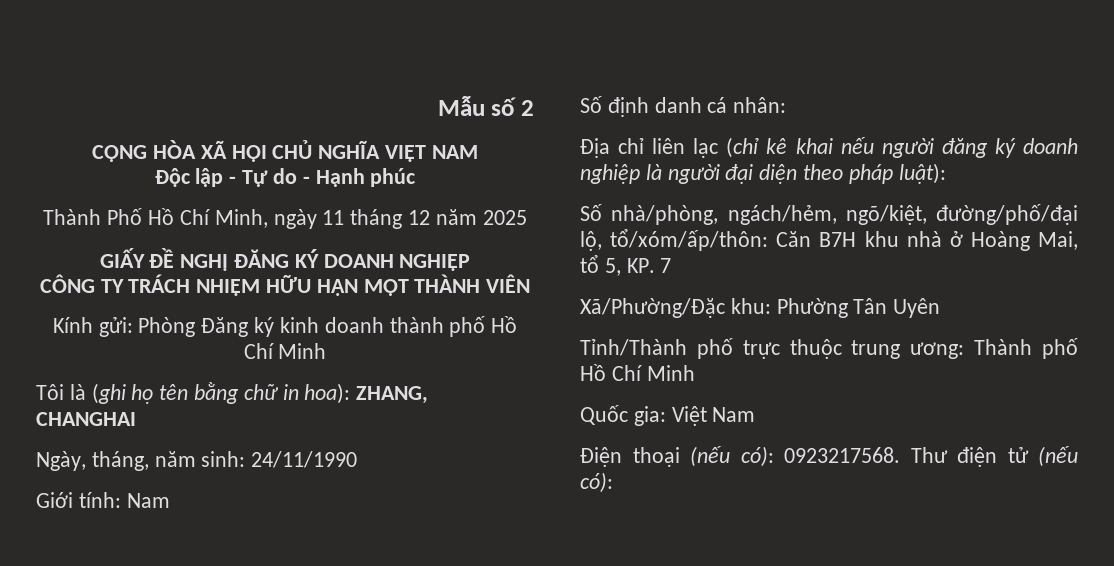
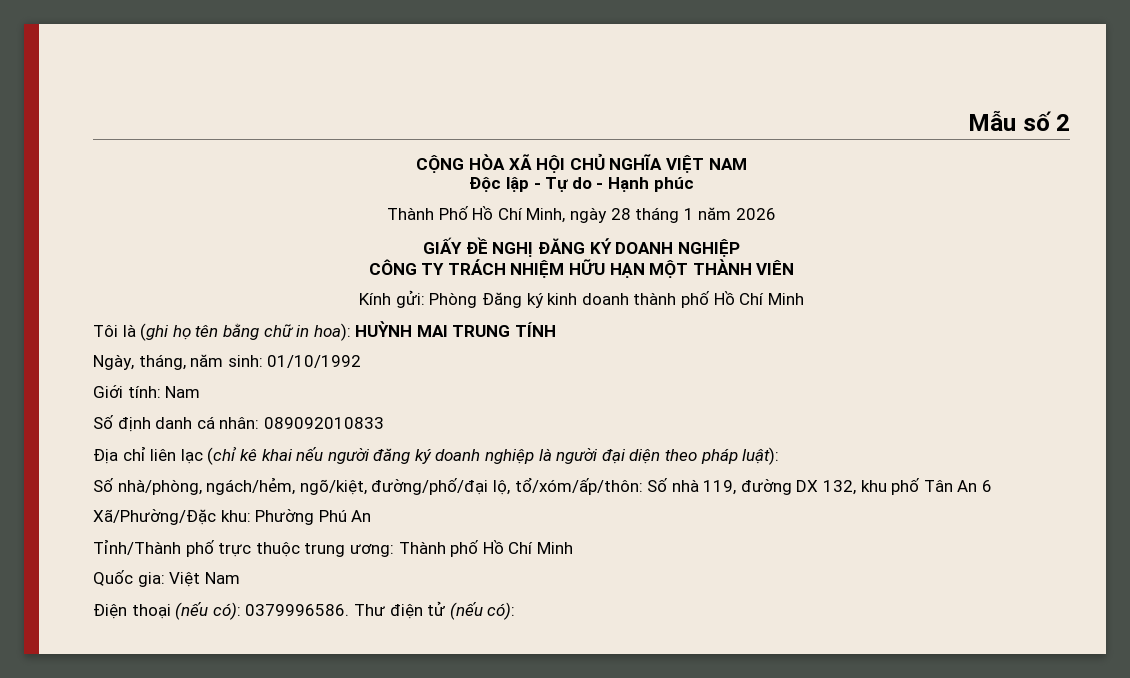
[322,209,527,229] 11 tháng 12 năm 2025 -> [610,207,776,223] 28 tháng 1 năm 2026
[356,386,429,404] [36,412,136,426] ZHANG, CHANGHAI -> [355,321,557,337] HUỲNH MAI TRUNG TÍNH
[251,451,358,468] 24/11/1990 -> [267,355,362,368] 01/10/1992
(787, 105) none -> [263,417,384,429] 089092010833
[776,231,1078,251] [580,255,672,276] Căn B7H khu nhà ở Hoàng Mai, tổ 5, KP. 7 -> [647,478,993,495] Số nhà 119, đường DX 132, khu phố Tân An 6
[853,298,941,318] Tân Uyên -> [318,510,372,522] Phú An
[784,447,900,463] 0923217568. -> [245,604,350,616] 0379996586.

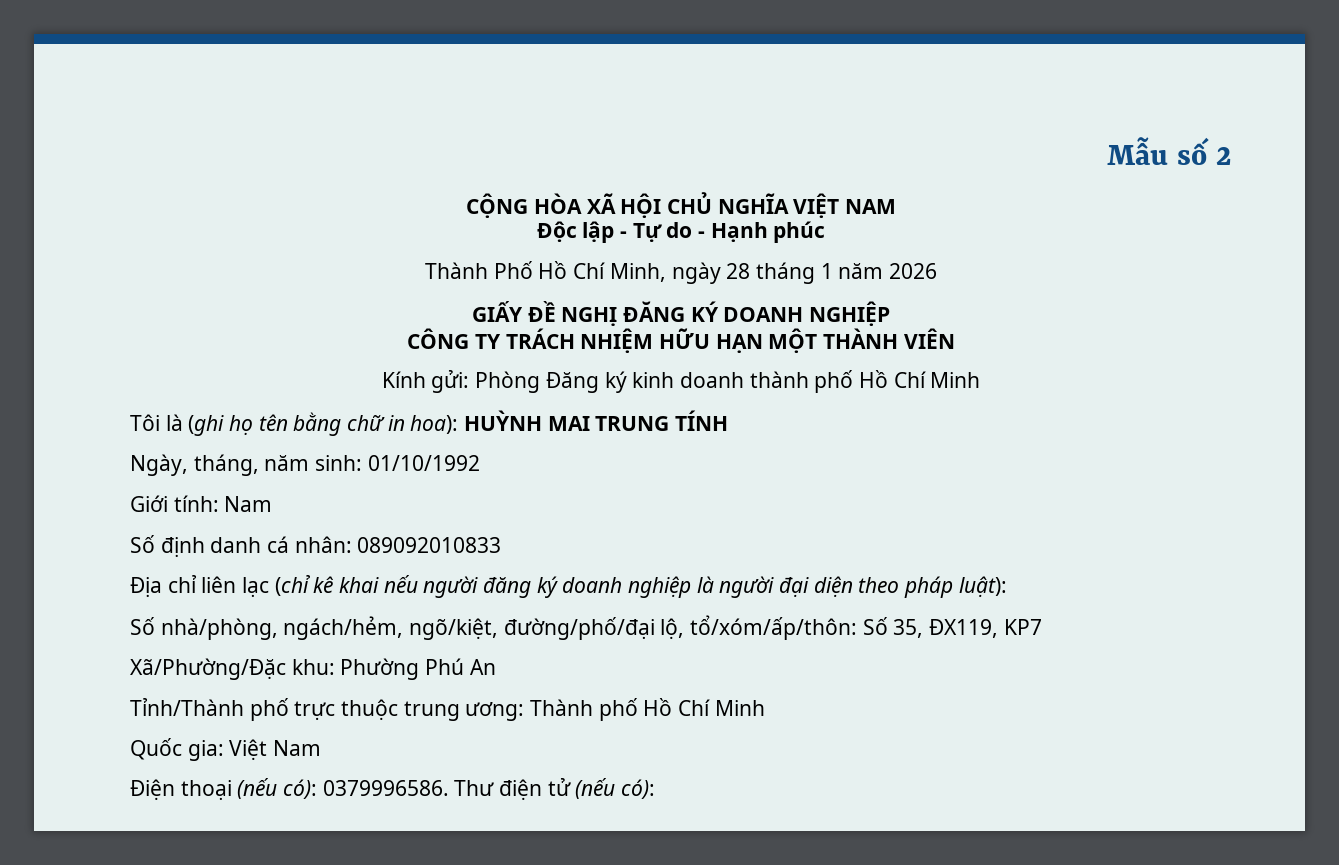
[671,478,993,495] nhà 119, đường DX 132, khu phố Tân An 6 -> [893,619,1042,638] 35, ĐX119, KP7

